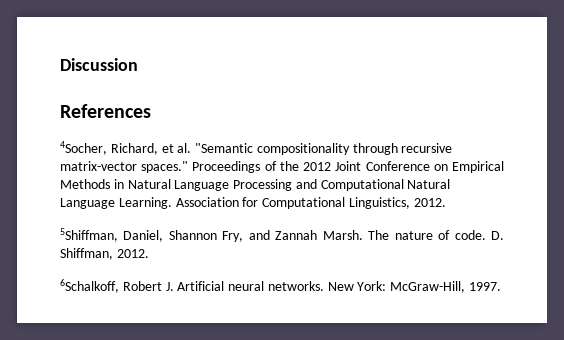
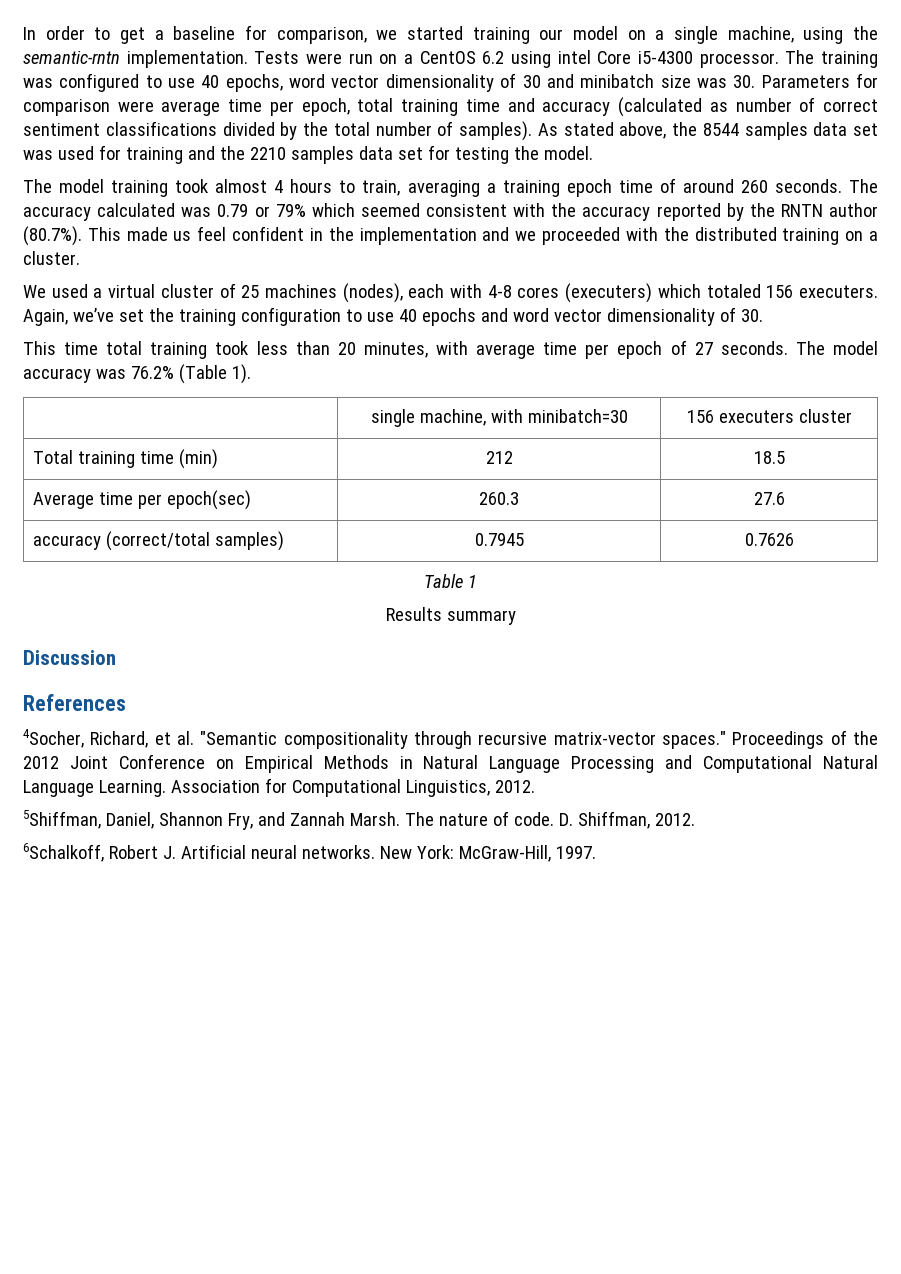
(60, 64) none -> [23,25,878,44] [23,50,878,68] [23,73,879,92] [23,97,879,117] [23,121,878,141] [23,145,593,164] [23,178,878,197] [23,203,878,221] [23,226,879,246] [23,251,80,265] [23,283,879,303] [23,307,763,326] [23,340,878,359] [23,364,251,384] [370,409,628,427] [686,409,852,423] [33,449,219,469] [485,451,513,464] [753,451,785,464] [33,490,252,510] [479,492,519,505] [753,492,785,505] [33,531,285,551] [474,533,524,546] [744,533,794,546] [424,574,477,588] [385,607,516,625] In order to get a baseline for comparison, we started training our model on a single machine, using the semantic-rntn implementation. Tests were run on a CentOS 6.2 using intel Core i5-4300 processor. The training was configured to use 40 epochs, word vector dimensionality of 30 and minibatch size was 30. Parameters for comparison were average time per epoch, total training time and accuracy (calculated as number of correct sentiment classifications divided by the total number of samples). As stated above, the 8544 samples data set was used for training and the 2210 samples data set for testing the model. // The model training took almost 4 hours to train, averaging a training epoch time of around 260 seconds. The accuracy calculated was 0.79 or 79% which seemed consistent with the accuracy reported by the RNTN author (80.7%). This made us feel confident in the implementation and we proceeded with the distributed training on a cluster. // We used a virtual cluster of 25 machines (nodes), each with 4-8 cores (executers) which totaled 156 executers. Again, we’ve set the training configuration to use 40 epochs and word vector dimensionality of 30. // This time total training took less than 20 minutes, with average time per epoch of 27 seconds. The model accuracy was 76.2% (Table 1). // | single machine, with minibatch=30 | 156 executers cluster // Total training time (min) | 212 | 18.5 // Average time per epoch(sec) | 260.3 | 27.6 // accuracy (correct/total samples) | 0.7945 | 0.7626 // Table 1 // Results summary //

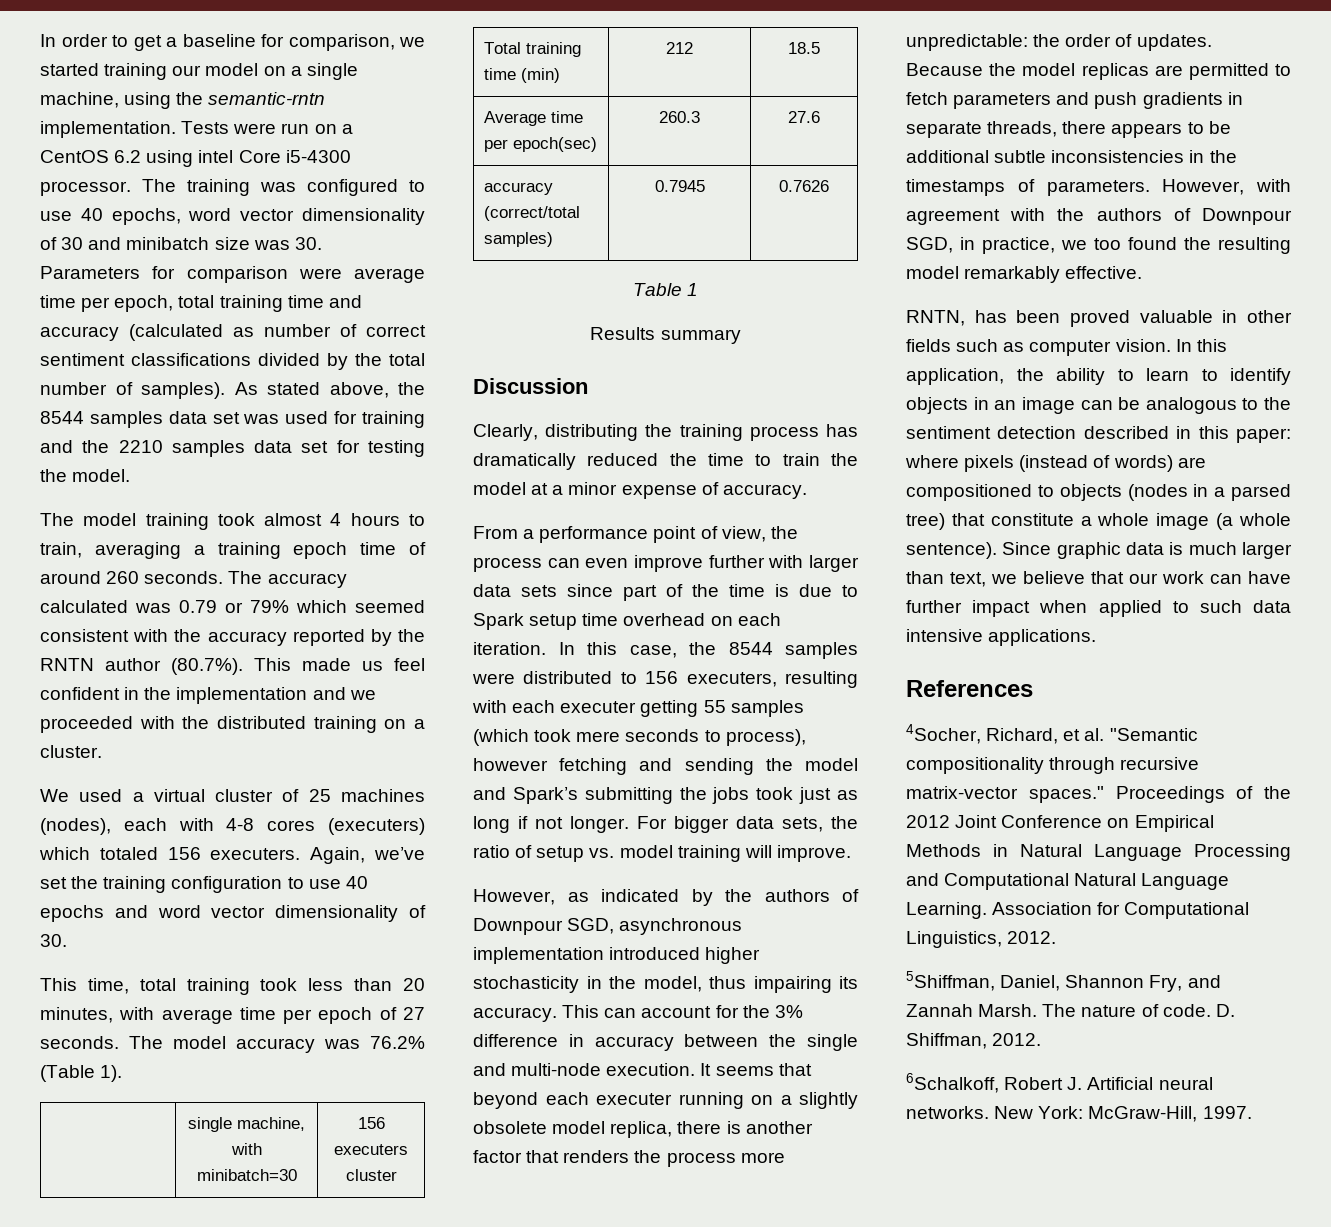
[64,342,99,355] time -> [87,978,129,994] time,
(116, 657) none -> [473,424,858,441] [473,453,858,470] [473,482,807,499] [473,526,798,543] [473,555,859,572] [473,584,858,601] [473,613,781,630] [473,642,858,659] [472,671,858,688] [472,700,804,717] [473,729,806,746] [473,758,858,775] [473,787,858,804] [473,816,858,833] [473,845,851,862] [473,889,859,906] [473,918,743,935] [473,947,761,964] [473,976,858,993] [473,1005,803,1022] [473,1034,858,1051] [473,1063,812,1076] [473,1092,858,1109] [473,1121,813,1138] [473,1150,785,1167] [906,34,1212,51] [906,63,1291,80] [906,92,1243,109] [906,121,1231,138] [906,150,1237,163] [906,179,1291,196] [906,208,1292,225] [906,237,1291,254] [906,266,1143,283] [906,310,1292,327] [906,339,1227,356] [906,368,1291,385] [906,397,1291,414] [906,426,1291,443] [905,455,1206,472] [906,484,1291,501] [906,513,1291,530] [906,542,1292,559] [906,571,1291,587] [906,600,1291,617] [906,629,1097,646] // Clearly, distributing the training process has dramatically reduced the time to train the model at a minor expense of accuracy. // From a performance point of view, the process can even improve further with larger data sets since part of the time is due to Spark setup time overhead on each iteration. In this case, the 8544 samples were distributed to 156 executers, resulting with each executer getting 55 samples (which took mere seconds to process), however fetching and sending the model and Spark’s submitting the jobs took just as long if not longer. For bigger data sets, the ratio of setup vs. model training will improve. // However, as indicated by the authors of Downpour SGD, asynchronous implementation introduced higher stochasticity in the model, thus impairing its accuracy. This can account for the 3% difference in accuracy between the single and multi-node execution. It seems that beyond each executer running on a slightly obsolete model replica, there is another factor that renders the process more unpredictable: the order of updates. Because the model replicas are permitted to fetch parameters and push gradients in separate threads, there appears to be additional subtle inconsistencies in the timestamps of parameters. However, with agreement with the authors of Downpour SGD, in practice, we too found the resulting model remarkably effective. // RNTN, has been proved valuable in other fields such as computer vision. In this application, the ability to learn to identify objects in an image can be analogous to the sentiment detection described in this paper: where pixels (instead of words) are compositioned to objects (nodes in a parsed tree) that constitute a whole image (a whole sentence). Since graphic data is much larger than text, we believe that our work can have further impact when applied to such data intensive applications.

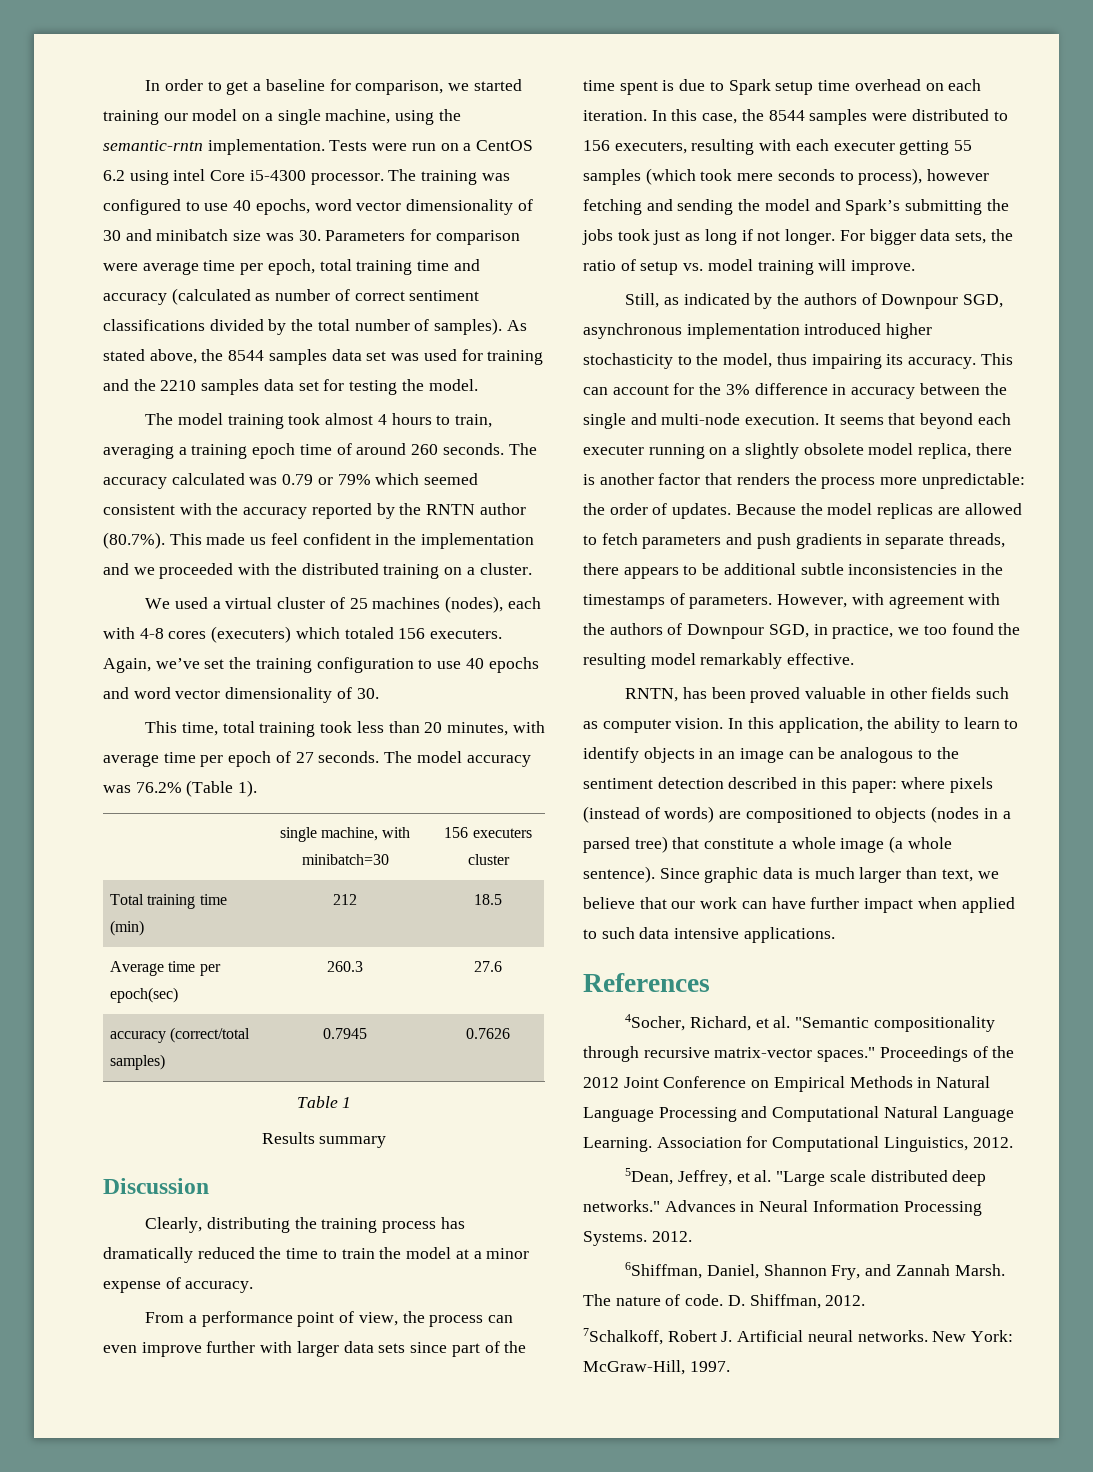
(765, 590) none -> [619,81,658,95] spent
[473,889,555,905] However, -> [625,293,660,308] Still,
[586,976,602,989] in -> [677,355,692,365] to
[1188,63,1269,80] permitted -> [964,503,1022,515] allowed
[906,971,995,991] 5Shiffman, -> [625,1168,987,1186] [583,1200,982,1216] [583,1231,692,1246] [625,1262,703,1279] 5Dean, Jeffrey, et al. "Large scale distributed deep networks." Advances in Neural Information Processing Systems. 2012. // 6Shiffman,
[906,1073,999,1093] 6Schalkoff, -> [583,1328,663,1345] 7Schalkoff,

